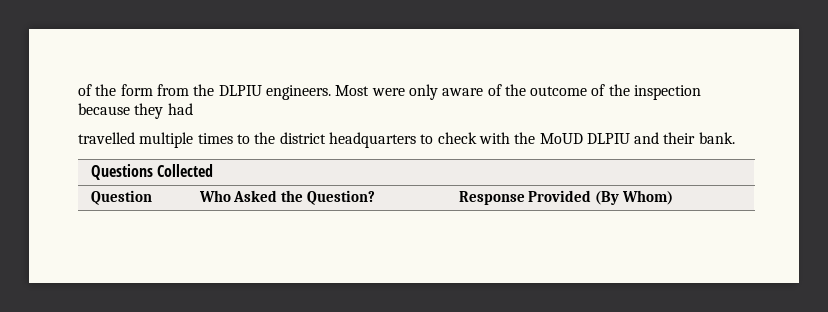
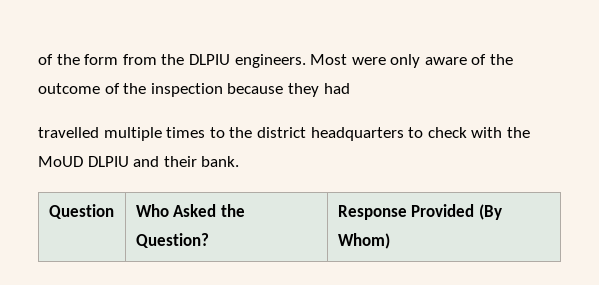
[90,164,213,180] // Questions Collected -> (240, 161) none

